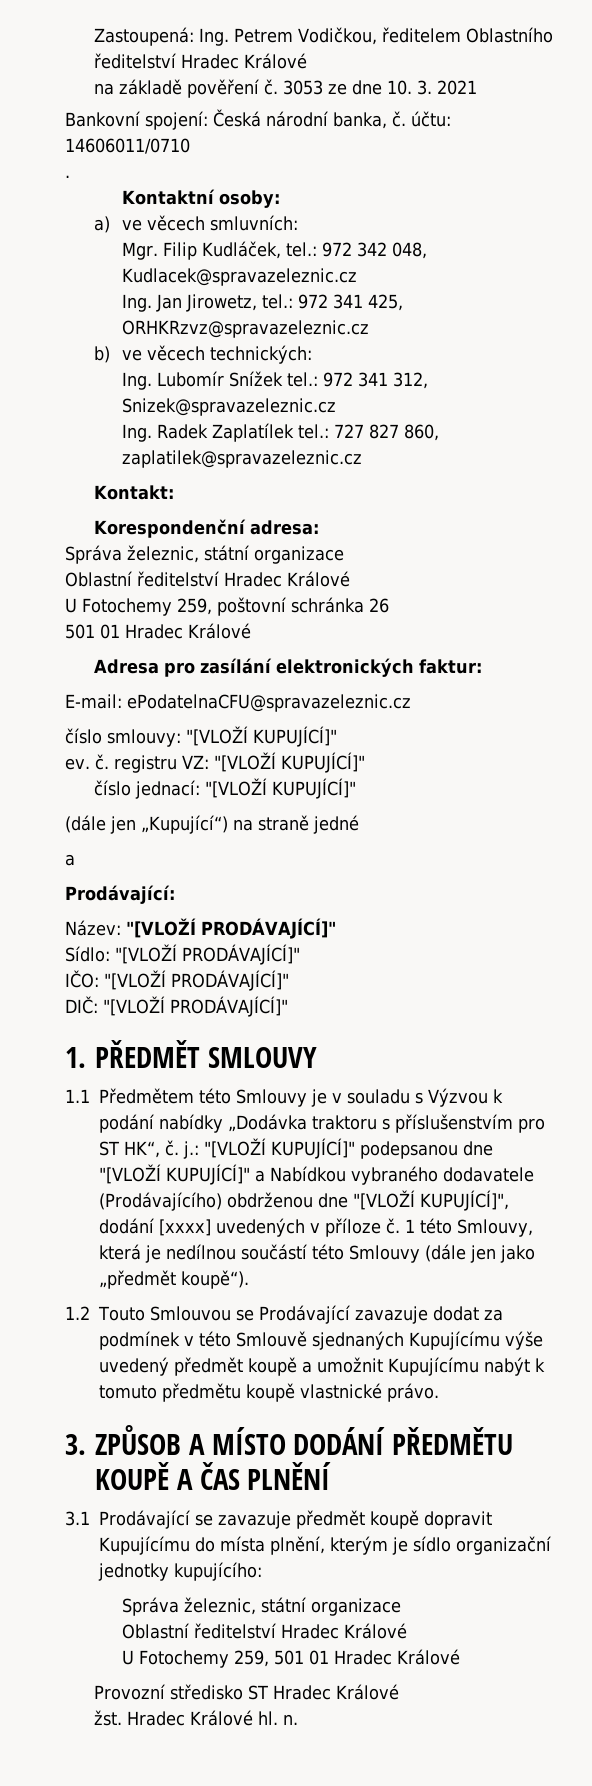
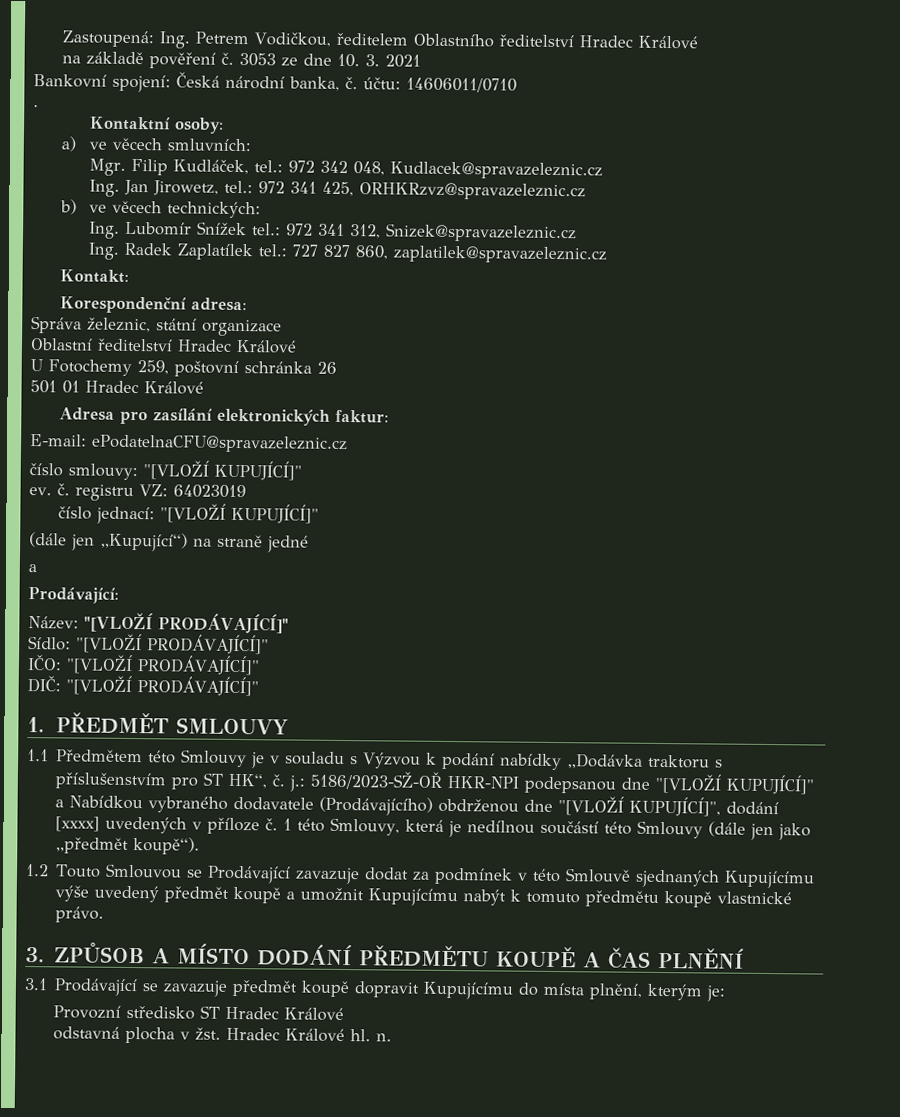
[213,752,365,773] "[VLOŽÍ KUPUJÍCÍ]" -> [172,484,246,499] 64023019
[204,1138,355,1159] "[VLOŽÍ KUPUJÍCÍ]" -> [310,770,520,790] 5186/2023-SŽ-OŘ HKR-NPI
[391,1536,551,1555] [98,1562,262,1581] [122,1597,402,1616] [122,1623,408,1639] [122,1649,461,1668] je sídlo organizační jednotky kupujícího: // Správa železnic, státní organizace // Oblastní ředitelství Hradec Králové // U Fotochemy 259, 501 01 Hradec Králové -> [706,985,726,1002] je:
(399, 1692) none -> [52,1026,190,1044] odstavná plocha v

